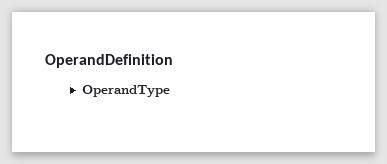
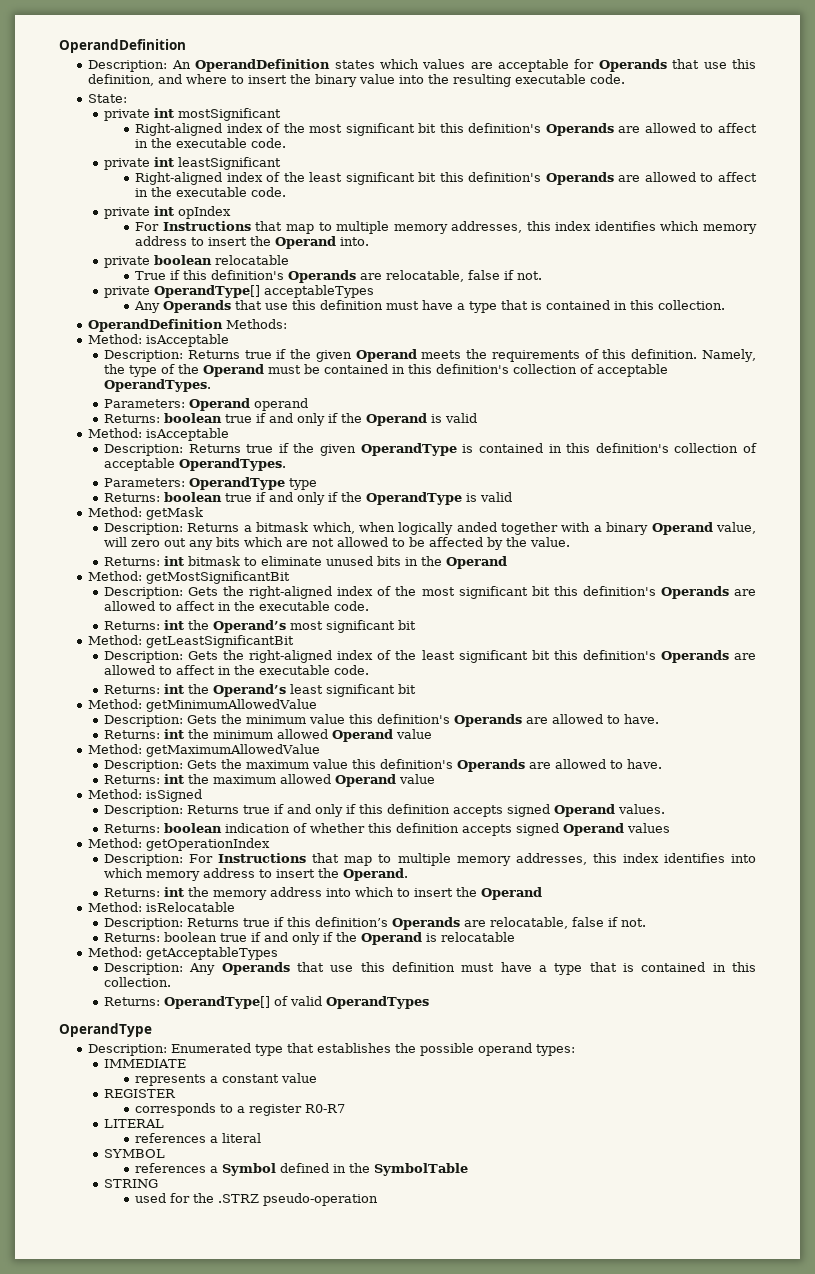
[81,85,170,97] OperandType -> [88,59,756,72] [88,74,626,87] [88,94,128,103] [104,108,282,121] [135,123,757,136] [135,138,287,148] [104,157,282,170] [135,172,757,185] [135,187,287,197] [104,206,232,219] [135,221,757,234] [135,236,370,249] [104,255,290,268] [135,270,543,283] [104,285,375,298] [134,300,726,313] [88,319,288,332] [88,334,230,347] [104,349,757,362] [104,364,669,377] [104,379,212,392] [104,398,309,411] [104,413,478,426] [88,428,230,441] [104,443,757,456] [104,458,287,471] [104,477,318,490] [104,492,513,505] [88,507,204,520] [104,522,756,535] [104,537,571,550] [104,556,508,569] [88,571,291,584] [104,586,756,599] [104,601,370,611] [104,620,417,633] [88,635,295,648] [104,650,756,663] [104,665,370,675] [104,684,417,697] [88,699,318,712] [104,714,660,727] [104,729,433,742] [88,744,321,757] [104,759,663,772] [104,774,436,787] [88,789,203,802] [104,804,666,817] [104,823,671,836] [88,838,271,851] [104,853,756,866] [104,868,409,881] [104,887,543,900] [88,902,236,912] [104,917,647,930] [104,932,516,945] [88,947,279,960] [104,962,757,975] [104,977,172,987] [104,996,430,1009] [59,1023,152,1037] [88,1043,576,1056] [104,1059,187,1068] [135,1073,318,1086] [104,1089,177,1098] [135,1103,346,1116] [104,1119,165,1128] [135,1133,262,1143] [104,1149,166,1158] [135,1163,469,1176] [104,1179,159,1188] [135,1193,379,1206] Description: An OperandDefinition states which values are acceptable for Operands that use this definition, and where to insert the binary value into the resulting executable code. // State: // private int mostSignificant // Right-aligned index of the most significant bit this definition's Operands are allowed to affect in the executable code. // private int leastSignificant // Right-aligned index of the least significant bit this definition's Operands are allowed to affect in the executable code. // private int opIndex // For Instructions that map to multiple memory addresses, this index identifies which memory address to insert the Operand into. // private boolean relocatable // True if this definition's Operands are relocatable, false if not. // private OperandType[] acceptableTypes // Any Operands that use this definition must have a type that is contained in this collection. // OperandDefinition Methods: // Method: isAcceptable // Description: Returns true if the given Operand meets the requirements of this definition. Namely, the type of the Operand must be contained in this definition's collection of acceptable OperandTypes. // Parameters: Operand operand // Returns: boolean true if and only if the Operand is valid // Method: isAcceptable // Description: Returns true if the given OperandType is contained in this definition's collection of acceptable OperandTypes. // Parameters: OperandType type // Returns: boolean true if and only if the OperandType is valid // Method: getMask // Description: Returns a bitmask which, when logically anded together with a binary Operand value, will zero out any bits which are not allowed to be affected by the value. // Returns: int bitmask to eliminate unused bits in the Operand // Method: getMostSignificantBit // Description: Gets the right-aligned index of the most significant bit this definition's Operands are allowed to affect in the executable code. // Returns: int the Operand’s most significant bit // Method: getLeastSignificantBit // Description: Gets the right-aligned index of the least significant bit this definition's Operands are allowed to affect in the executable code. // Returns: int the Operand’s least significant bit // Method: getMinimumAllowedValue // Description: Gets the minimum value this definition's Operands are allowed to have. // Returns: int the minimum allowed Operand value // Method: getMaximumAllowedValue // Description: Gets the maximum value this definition's Operands are allowed to have. // Returns: int the maximum allowed Operand value // Method: isSigned // Description: Returns true if and only if this definition accepts signed Operand values. // Returns: boolean indication of whether this definition accepts signed Operand values // Method: getOperationIndex // Description: For Instructions that map to multiple memory addresses, this index identifies into which memory address to insert the Operand. // Returns: int the memory address into which to insert the Operand // Method: isRelocatable // Description: Returns true if this definition’s Operands are relocatable, false if not. // Returns: boolean true if and only if the Operand is relocatable // Method: getAcceptableTypes // Description: Any Operands that use this definition must have a type that is contained in this collection. // Returns: OperandType[] of valid OperandTypes // OperandType // Description: Enumerated type that establishes the possible operand types: // IMMEDIATE // represents a constant value // REGISTER // corresponds to a register R0-R7 // LITERAL // references a literal // SYMBOL // references a Symbol defined in the SymbolTable // STRING // used for the .STRZ pseudo-operation

